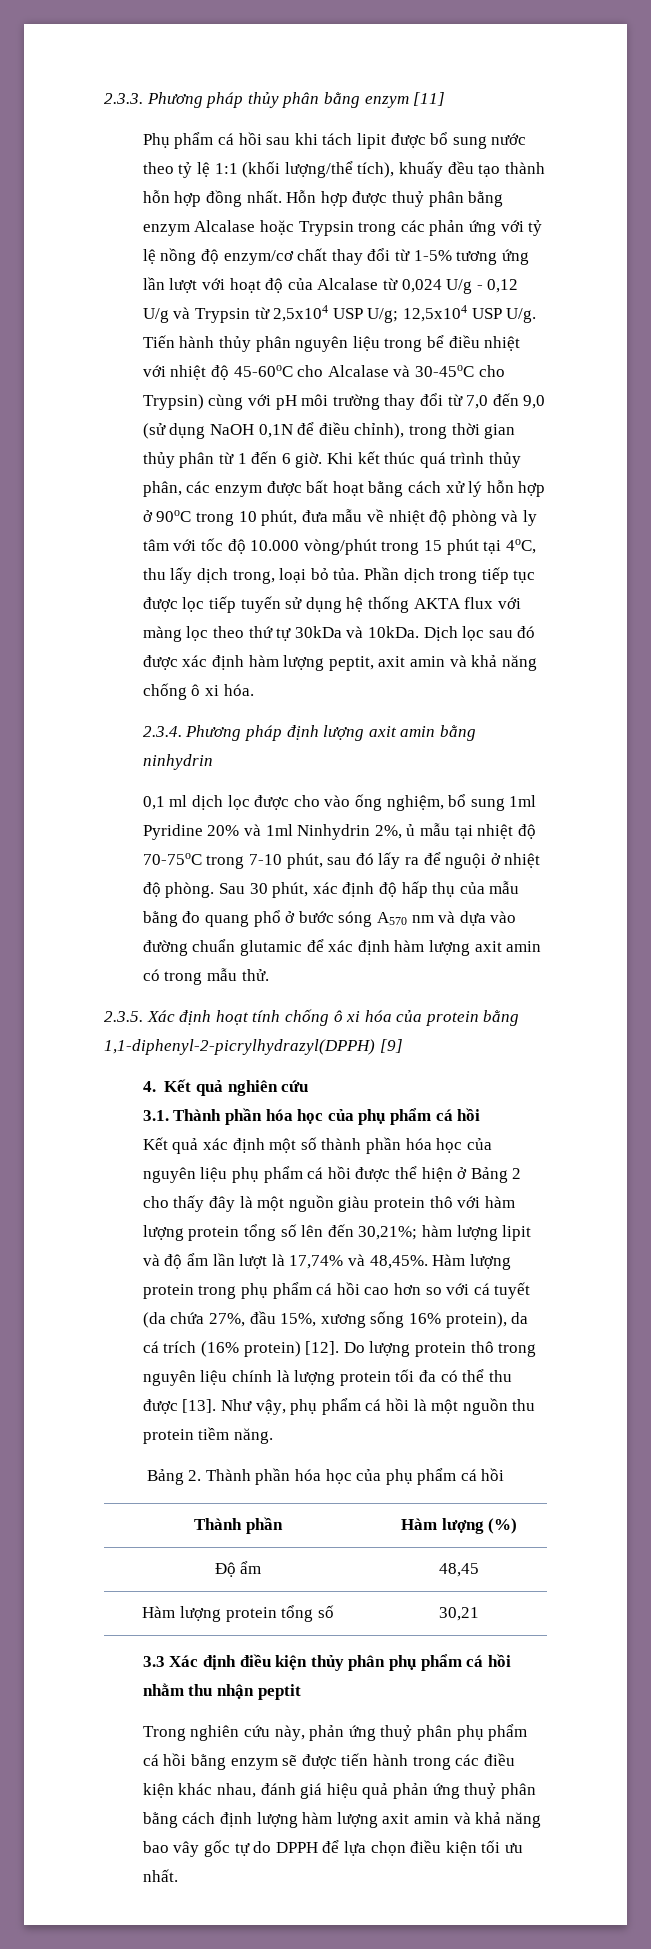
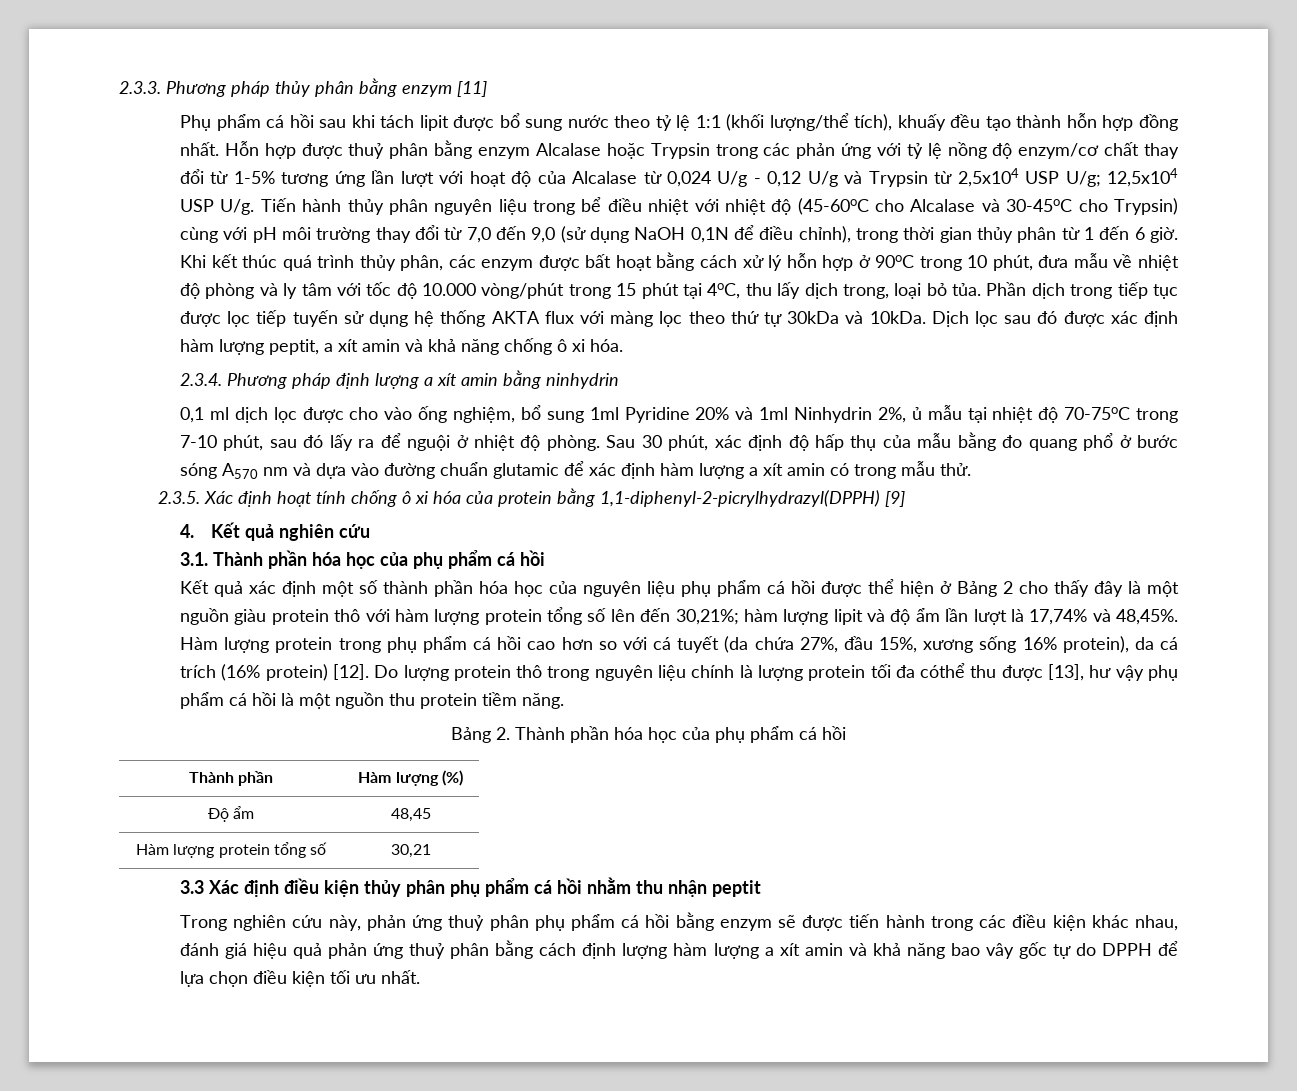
[233,365,293,377] 45-60oC -> [797,198,869,215] (45-60oC
[378,656,406,667] axit -> [324,339,359,352] a xít
[368,726,397,737] axit -> [424,373,458,386] a xít
[474,941,502,952] axit -> [749,463,784,476] a xít
[440,1369,512,1382] [142,1399,286,1415] có thể thu được [13]. Như vậy, -> [920,663,1144,681] cóthể thu được [13], hư vậy
[382,1813,410,1824] axit -> [764,943,800,956] a xít

